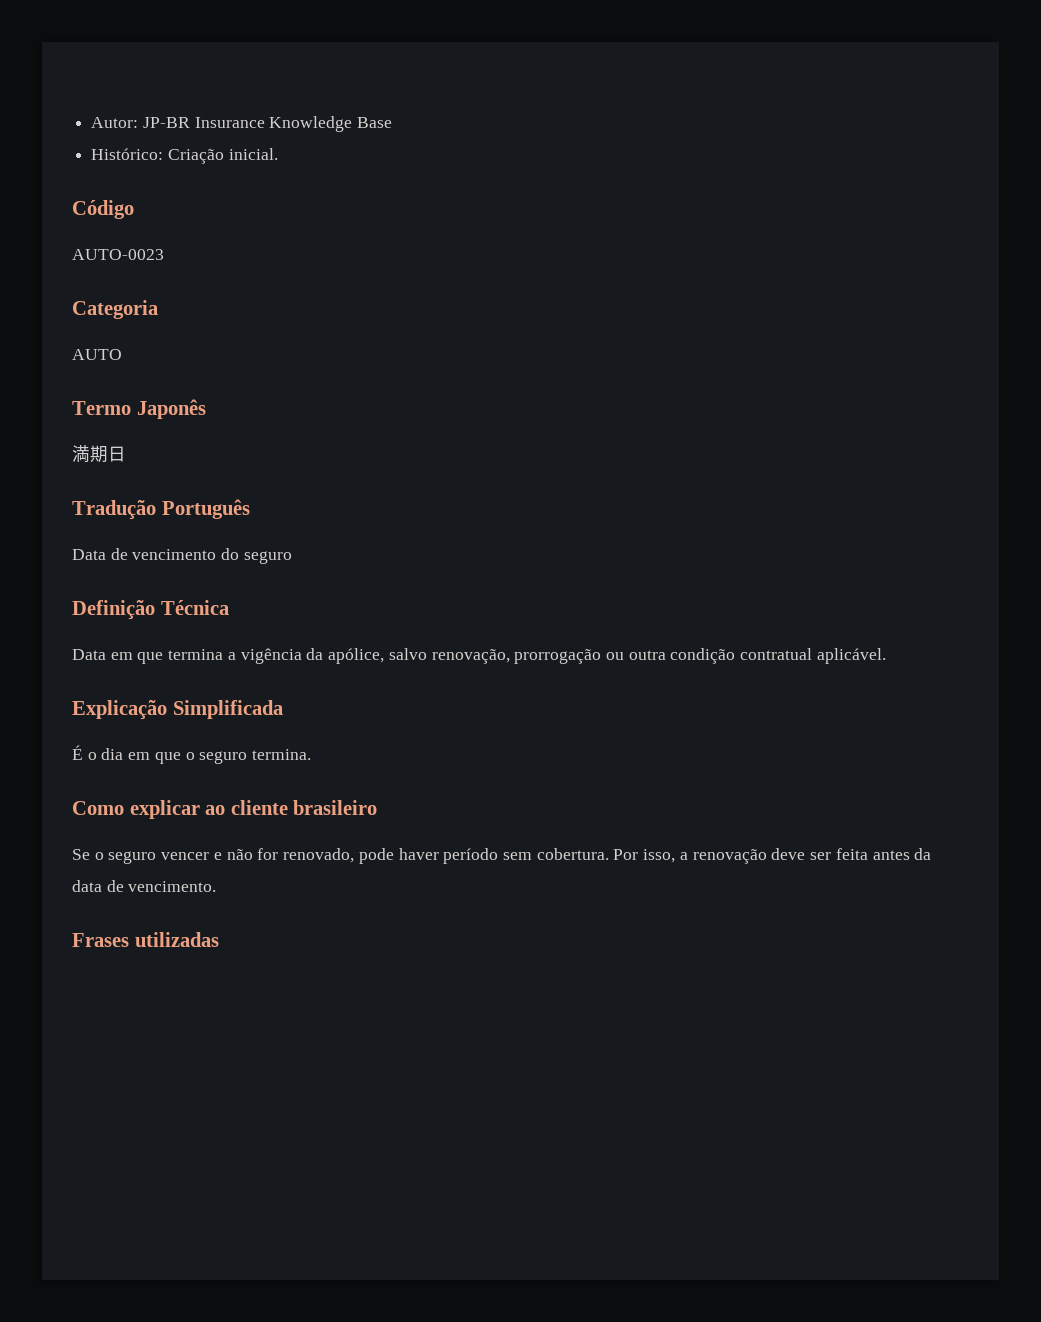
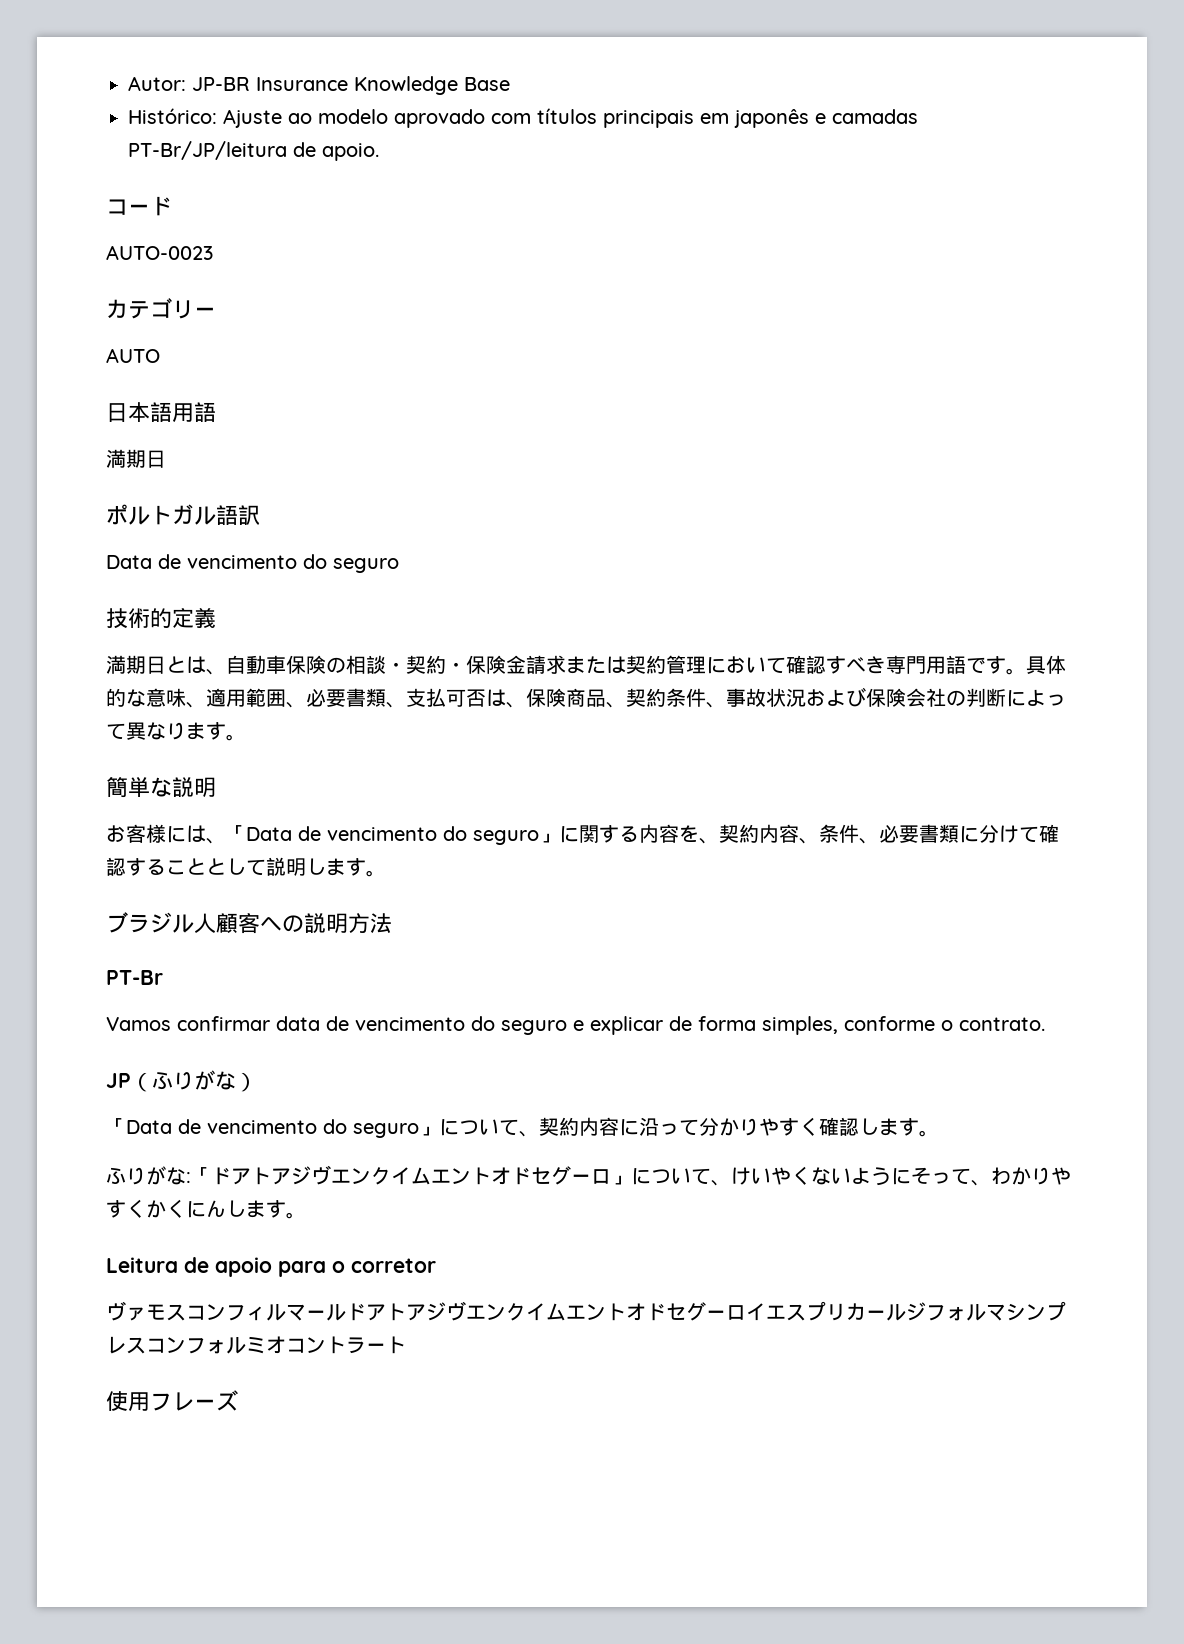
[167,148,278,164] [72,200,134,219] Criação inicial. // Código -> [223,108,918,128] [128,141,379,161] [106,196,172,216] Ajuste ao modelo aprovado com títulos principais em japonês e camadas PT-Br/JP/leitura de apoio. // コード
[72,300,158,319] Categoria -> [106,298,216,319] カテゴリー
[72,399,206,419] Termo Japonês -> [106,402,216,422] 日本語用語
[72,499,250,520] Tradução Português -> [106,504,260,526] ポルトガル語訳
[72,600,229,620] [72,648,886,664] [72,700,283,720] [72,745,312,764] [72,800,378,819] [72,848,932,864] [72,880,217,892] [72,932,219,947] Definição Técnica // Data em que termina a vigência da apólice, salvo renovação, prorrogação ou outra condição contratual aplicável. // Explicação Simplificada // É o dia em que o seguro termina. // Como explicar ao cliente brasileiro // Se o seguro vencer e não for renovado, pode haver período sem cobertura. Por isso, a renovação deve ser feita antes da data de vencimento. // Frases utilizadas -> [106,607,216,629] [106,655,1066,675] [106,687,1066,708] [106,722,246,741] [106,777,216,798] [106,824,1059,845] [106,857,386,877] [106,912,392,934] [106,970,163,985] [106,1016,1045,1035] [106,1070,257,1092] [106,1117,939,1138] [106,1165,1071,1186] [106,1199,306,1219] [106,1257,436,1277] [106,1301,1066,1321] [106,1336,406,1354] [106,1390,238,1411] 技術的定義 // 満期日とは、自動車保険の相談・契約・保険金請求または契約管理において確認すべき専門用語です。具体的な意味、適用範囲、必要書類、支払可否は、保険商品、契約条件、事故状況および保険会社の判断によって異なります。 // 簡単な説明 // お客様には、「Data de vencimento do seguro」に関する内容を、契約内容、条件、必要書類に分けて確認することとして説明します。 // ブラジル人顧客への説明方法 // PT-Br // Vamos confirmar data de vencimento do seguro e explicar de forma simples, conforme o contrato. // JP（ふりがな） // 「Data de vencimento do seguro」について、契約内容に沿って分かりやすく確認します。 // ふりがな:「ドアトアジヴエンクイムエントオドセグーロ」について、けいやくないようにそって、わかりやすくかくにんします。 // Leitura de apoio para o corretor // ヴァモスコンフィルマールドアトアジヴエンクイムエントオドセグーロイエスプリカールジフォルマシンプレスコンフォルミオコントラート // 使用フレーズ

